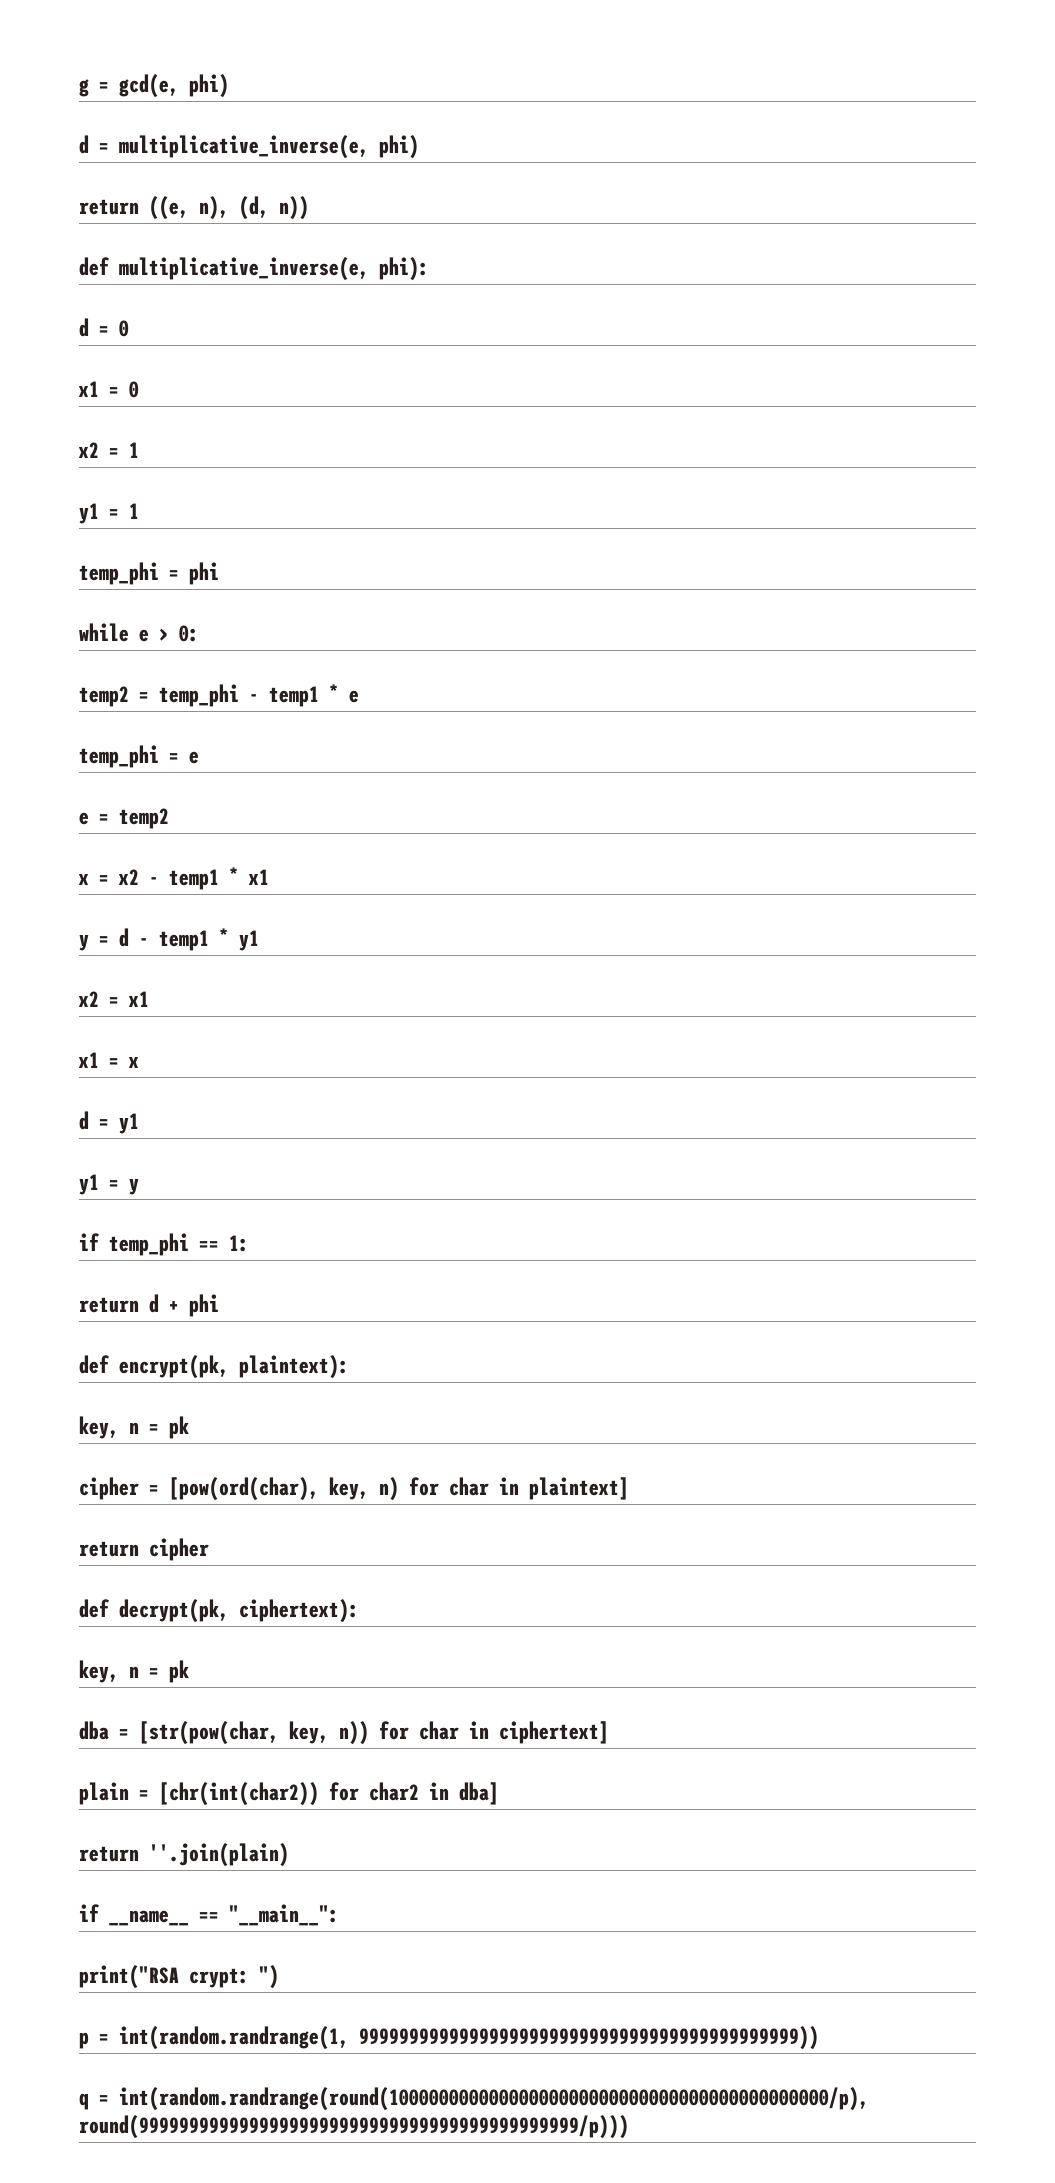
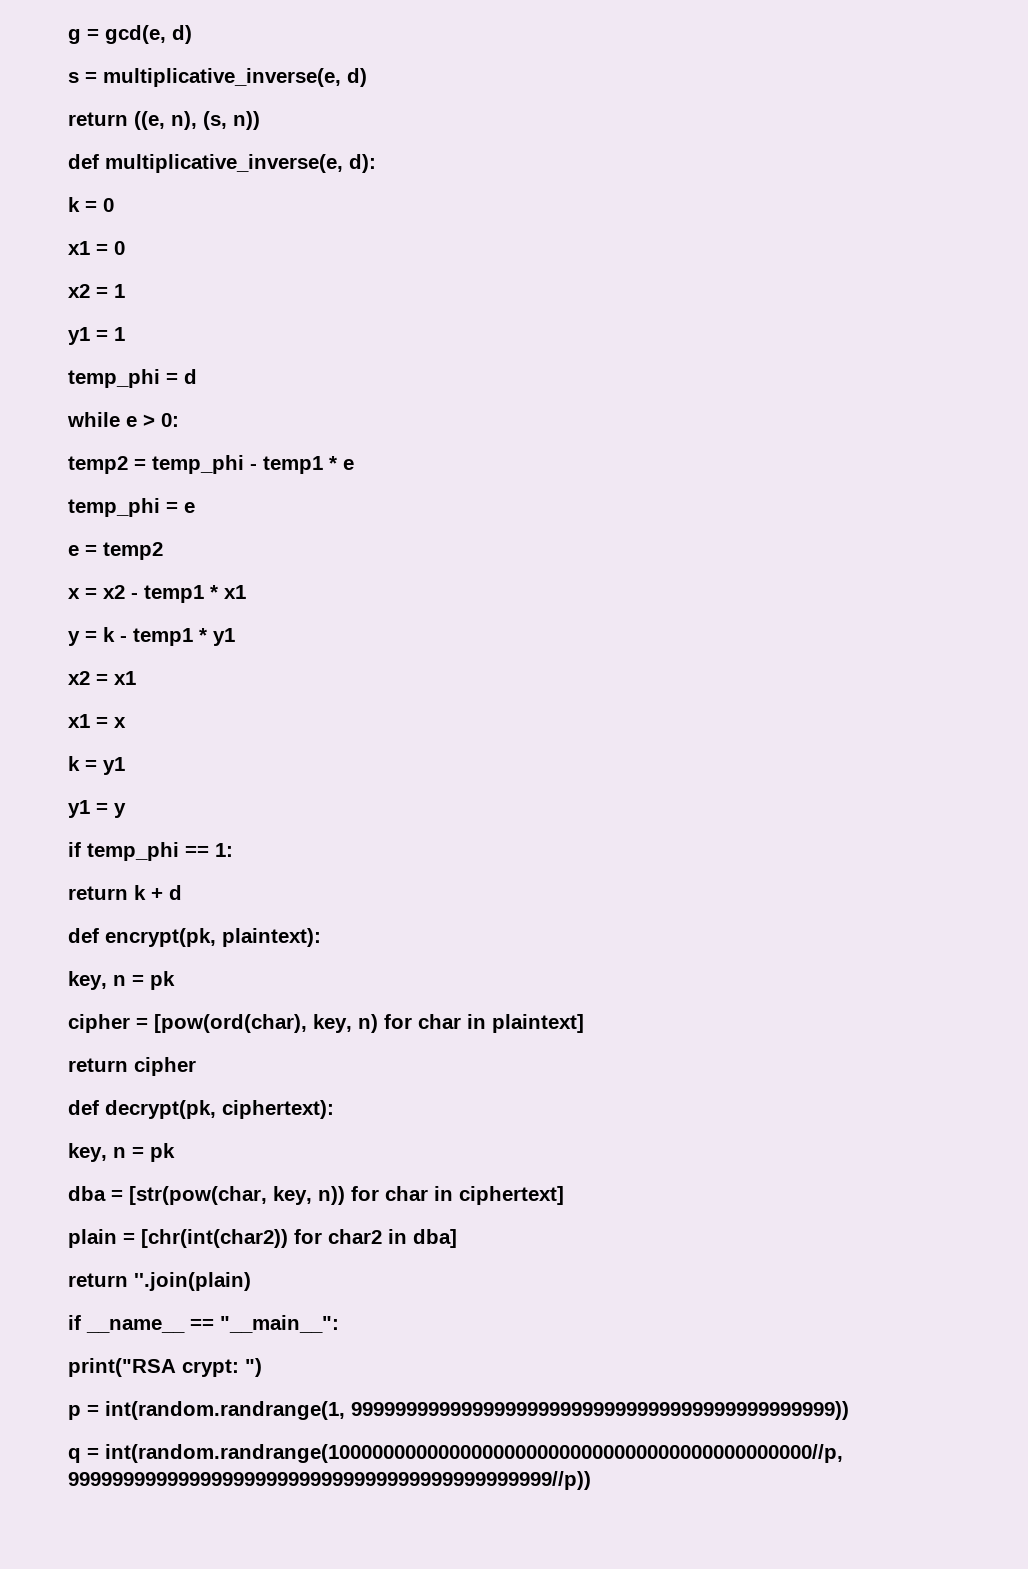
[189,74,229,98] [79,135,89,154] phi) // d -> [172,25,192,44] [68,72,79,83] d) // s
[379,135,419,159] phi) -> [347,68,367,87] d)
[239,196,269,220] (d, -> [203,111,227,130] (s,
[379,257,429,281] [79,318,89,337] phi): // d -> [349,154,376,173] [68,197,80,212] d): // k
[189,562,219,585] phi -> [184,369,197,384] d
[119,928,129,947] d -> [103,627,115,642] k
[79,1111,89,1130] d -> [68,756,80,771] k
[149,1294,219,1317] d + phi -> [134,885,182,900] k + d
[119,2087,869,2111] [79,2115,629,2139] int(random.randrange(round(10000000000000000000000000000000000000000000/p), round(99999999999999999999999999999999999999999999/p))) -> [105,1444,843,1463] [68,1471,591,1490] int(random.randrange(10000000000000000000000000000000000000000000//p, 99999999999999999999999999999999999999999999//p))

